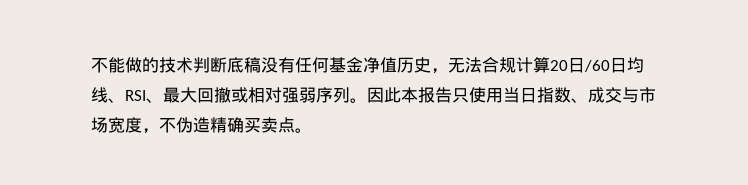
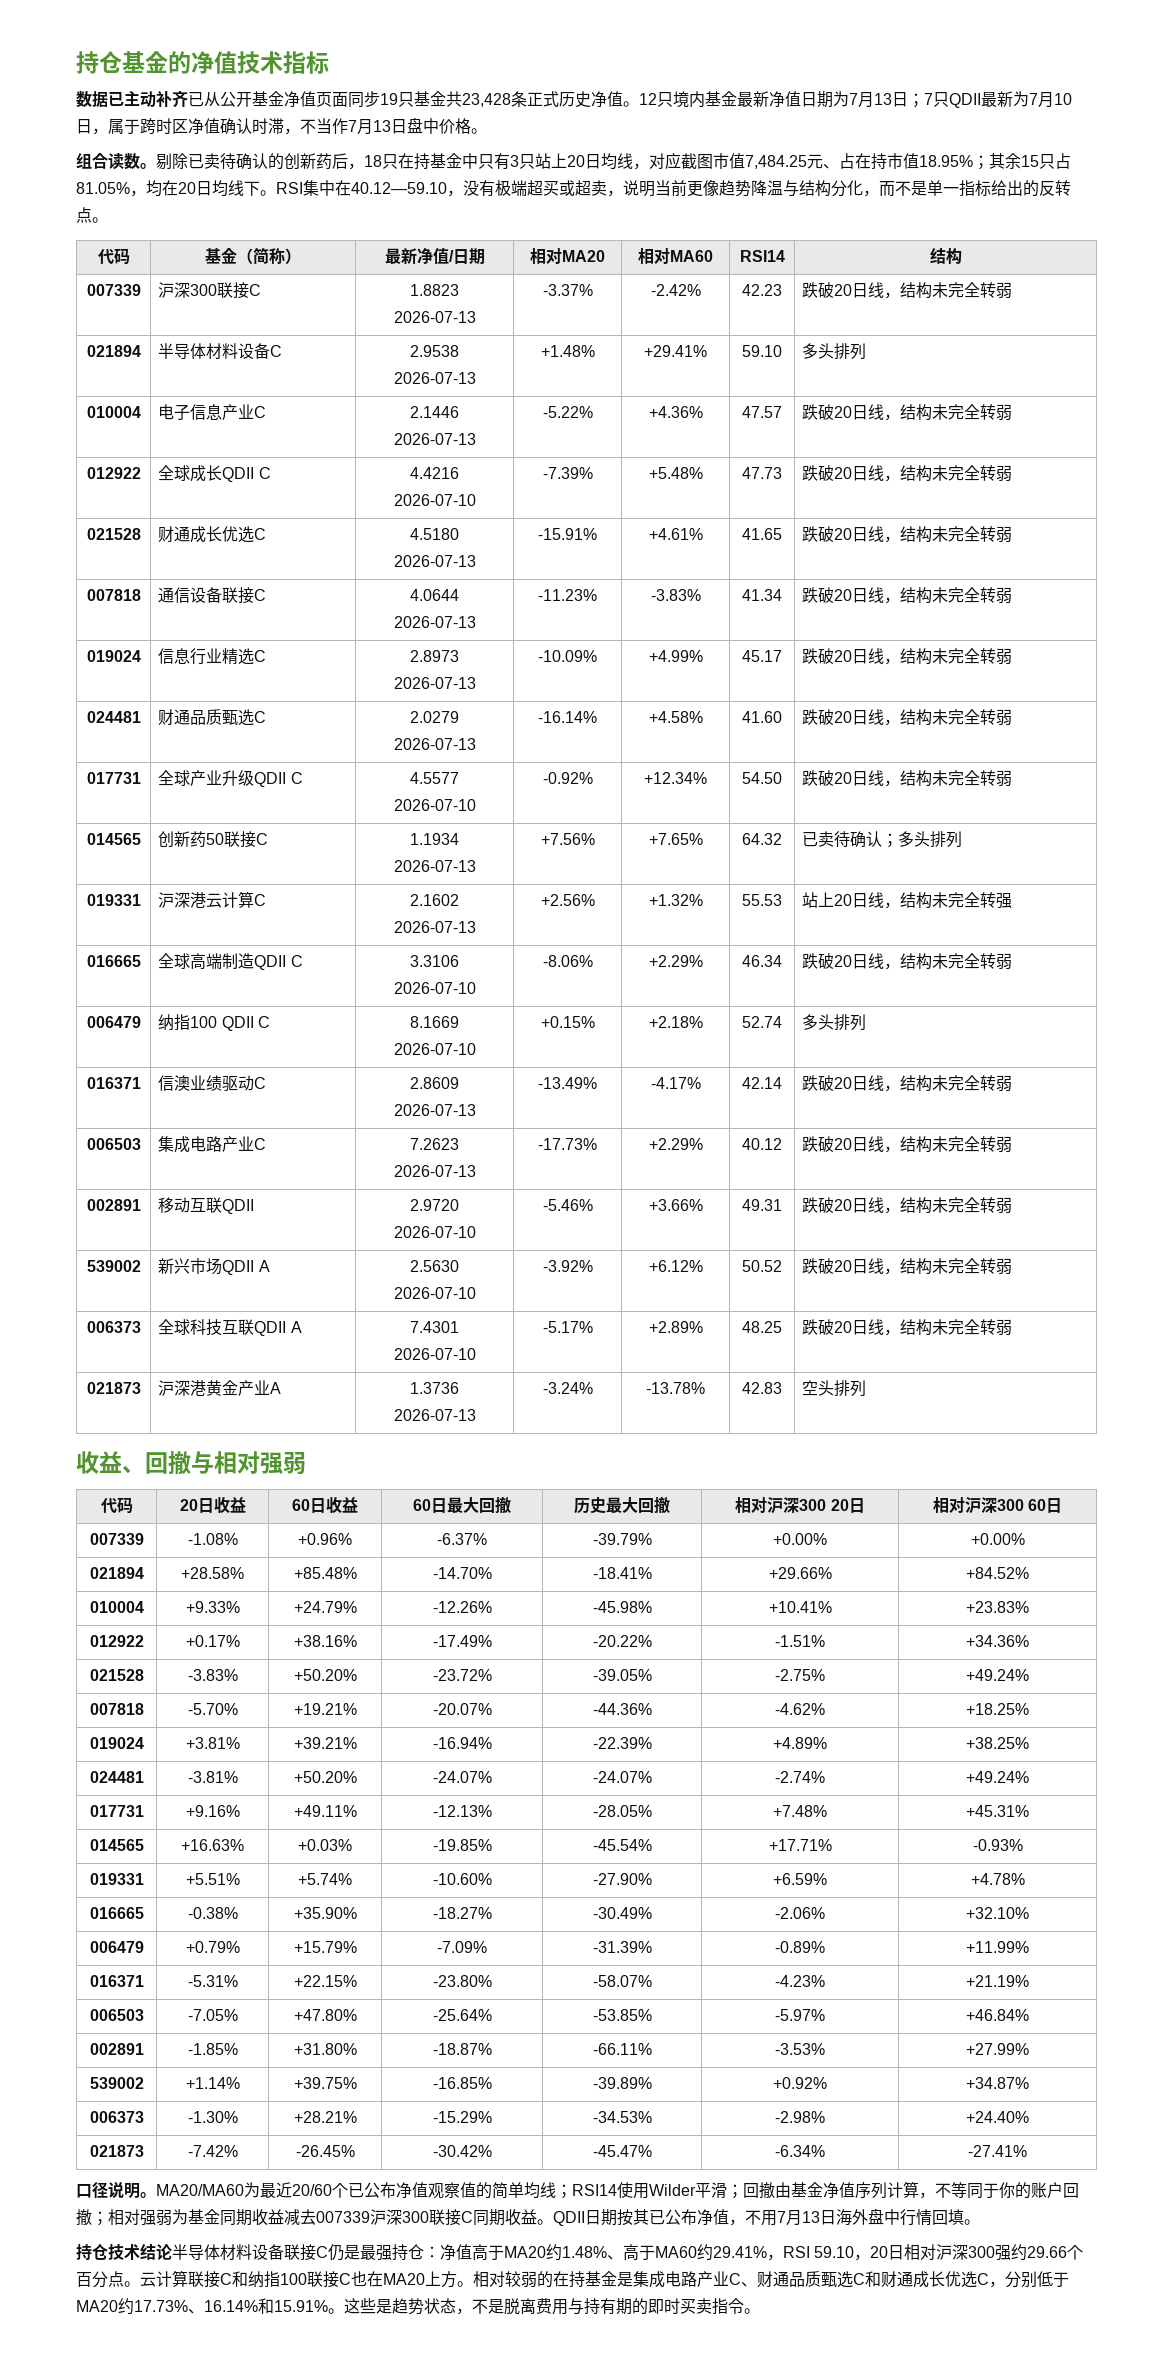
[91,57,644,74] [91,87,656,103] [91,117,295,134] 不能做的技术判断底稿没有任何基金净值历史，无法合规计算20日/60日均线、RSI、最大回撤或相对强弱序列。因此本报告只使用当日指数、成交与市场宽度，不伪造精确买卖点 -> [76,51,329,74] [76,90,1072,108] [76,117,487,135] [76,152,1071,170] [76,180,1071,197] [76,207,108,223] [97,248,130,265] [205,247,301,264] [384,247,485,265] [530,248,605,264] [638,248,713,264] [739,250,785,262] [929,247,962,264] [86,284,141,296] [158,282,262,299] [410,284,459,296] [393,311,476,323] [542,284,593,296] [650,284,701,296] [742,284,782,296] [802,282,1013,299] [86,345,141,357] [158,343,283,359] [410,345,459,357] [393,372,476,384] [540,345,595,357] [644,345,707,357] [742,345,782,357] [802,343,867,360] [86,406,141,418] [158,404,267,421] [410,406,459,418] [393,433,476,445] [542,406,593,418] [648,406,703,418] [742,406,782,418] [802,404,1013,421] [86,467,141,479] [158,465,271,482] [410,467,459,479] [393,494,476,506] [542,467,593,479] [648,467,703,479] [742,467,782,479] [802,465,1013,482] [86,528,141,540] [158,526,267,543] [410,528,459,540] [393,555,476,567] [538,528,597,540] [648,528,703,540] [742,528,782,540] [802,526,1013,543] [86,589,141,601] [158,587,267,604] [410,589,459,601] [393,616,476,628] [538,589,597,601] [650,589,701,601] [742,589,782,601] [802,587,1013,604] [86,650,141,662] [158,648,267,665] [410,650,459,662] [393,677,476,689] [538,650,597,662] [648,650,703,662] [742,650,782,662] [802,648,1013,665] [86,711,141,723] [158,709,267,726] [410,711,459,723] [393,738,476,750] [538,711,597,723] [648,711,703,723] [742,711,782,723] [802,709,1013,726] [86,772,141,784] [158,770,303,787] [410,772,459,784] [393,799,476,811] [542,772,593,784] [644,772,707,784] [742,772,782,784] [802,770,1013,787] [86,833,141,845] [158,831,269,848] [410,833,459,845] [393,860,476,872] [540,833,595,845] [648,833,703,845] [742,833,782,845] [802,831,963,848] [86,894,141,906] [158,891,267,908] [410,894,459,906] [393,921,476,933] [540,894,595,906] [648,894,703,906] [742,894,782,906] [802,892,1013,909] [86,955,141,967] [158,953,303,970] [410,955,459,967] [393,982,476,994] [542,955,593,967] [648,955,703,967] [742,955,782,967] [802,953,1013,970] [86,1016,141,1028] [158,1014,271,1031] [410,1016,459,1028] [393,1043,476,1055] [540,1016,595,1028] [648,1016,703,1028] [742,1016,782,1028] [802,1014,867,1031] [86,1077,141,1089] [158,1075,267,1091] [410,1077,459,1089] [393,1104,476,1116] [538,1077,597,1089] [650,1077,701,1089] [742,1077,782,1089] [802,1075,1013,1092] [86,1138,141,1150] [158,1136,267,1153] [410,1138,459,1150] [393,1165,476,1177] [538,1138,597,1150] [648,1138,703,1150] [742,1138,782,1150] [802,1136,1013,1153] [86,1199,141,1211] [158,1197,255,1214] [410,1199,459,1211] [393,1226,476,1238] [542,1199,593,1211] [648,1199,703,1211] [742,1199,782,1211] [802,1197,1013,1214] [86,1260,141,1272] [158,1258,270,1275] [410,1260,459,1272] [393,1287,476,1299] [542,1260,593,1272] [648,1260,703,1272] [742,1260,782,1272] [802,1258,1013,1275] [86,1321,141,1333] [158,1319,302,1336] [410,1321,459,1333] [393,1348,476,1360] [542,1321,593,1333] [648,1321,703,1333] [742,1321,782,1333] [802,1319,1013,1336] [86,1382,141,1394] [158,1380,282,1396] [410,1382,459,1394] [393,1409,476,1421] [542,1382,593,1394] [646,1382,705,1394] [742,1382,782,1394] [802,1380,867,1397] [76,1451,306,1475] [100,1497,133,1514] [179,1496,246,1514] [292,1496,358,1514] [413,1496,511,1514] [574,1496,670,1514] [735,1497,865,1514] [932,1497,1063,1514] [89,1533,144,1545] [187,1533,238,1545] [298,1533,352,1545] [437,1533,487,1545] [592,1533,652,1545] [773,1533,827,1545] [970,1533,1025,1545] [89,1567,144,1579] [181,1567,244,1579] [293,1567,357,1579] [432,1567,492,1579] [592,1567,652,1579] [768,1567,832,1579] [966,1567,1029,1579] [89,1601,144,1613] [185,1601,240,1613] [293,1601,357,1613] [432,1601,492,1613] [592,1601,652,1613] [768,1601,832,1613] [966,1601,1029,1613] [89,1635,144,1647] [185,1635,240,1647] [293,1635,357,1647] [432,1635,492,1647] [592,1635,652,1647] [775,1635,825,1647] [966,1635,1029,1647] [89,1669,144,1681] [187,1669,238,1681] [293,1669,357,1681] [432,1669,492,1681] [592,1669,652,1681] [775,1669,825,1681] [966,1669,1029,1681] [89,1703,144,1715] [187,1703,238,1715] [293,1703,357,1715] [432,1703,492,1715] [592,1703,652,1715] [775,1703,825,1715] [966,1703,1029,1715] [89,1737,144,1749] [185,1737,240,1749] [293,1737,357,1749] [432,1737,492,1749] [592,1737,652,1749] [773,1737,827,1749] [966,1737,1029,1749] [89,1771,144,1783] [187,1771,238,1783] [293,1771,357,1783] [432,1771,492,1783] [592,1771,652,1783] [775,1771,825,1783] [966,1771,1029,1783] [89,1805,144,1817] [185,1805,240,1817] [293,1805,357,1817] [432,1805,492,1817] [592,1805,652,1817] [773,1805,827,1817] [966,1805,1029,1817] [89,1839,144,1851] [181,1839,244,1851] [298,1839,352,1851] [432,1839,492,1851] [592,1839,652,1851] [768,1839,832,1851] [972,1839,1023,1851] [89,1873,144,1885] [185,1873,240,1885] [298,1873,352,1885] [432,1873,492,1885] [592,1873,652,1885] [773,1873,827,1885] [970,1873,1025,1885] [89,1907,144,1919] [187,1907,238,1919] [293,1907,357,1919] [432,1907,492,1919] [592,1907,652,1919] [775,1907,825,1919] [966,1907,1029,1919] [89,1941,144,1953] [185,1941,240,1953] [293,1941,357,1953] [437,1941,487,1953] [592,1941,652,1953] [775,1941,825,1953] [966,1941,1029,1953] [89,1975,144,1987] [187,1975,238,1987] [293,1975,357,1987] [432,1975,492,1987] [592,1975,652,1987] [775,1975,825,1987] [966,1975,1029,1987] [89,2009,144,2021] [187,2009,238,2021] [293,2009,357,2021] [432,2009,492,2021] [592,2009,652,2021] [775,2009,825,2021] [966,2009,1029,2021] [89,2043,144,2055] [187,2043,238,2055] [293,2043,357,2055] [432,2043,492,2055] [592,2043,652,2055] [775,2043,825,2055] [966,2043,1029,2055] [89,2077,144,2089] [185,2077,240,2089] [293,2077,357,2089] [432,2077,492,2089] [592,2077,652,2089] [773,2077,827,2089] [966,2077,1029,2089] [89,2111,144,2123] [187,2111,238,2123] [293,2111,357,2123] [432,2111,492,2123] [592,2111,652,2123] [775,2111,825,2123] [966,2111,1029,2123] [89,2145,144,2157] [187,2145,238,2157] [295,2145,355,2157] [432,2145,492,2157] [592,2145,652,2157] [775,2145,825,2157] [968,2145,1027,2157] [76,2181,1079,2199] [76,2208,980,2226] [76,2243,1084,2261] [76,2270,1069,2288] [76,2298,744,2315] 持仓基金的净值技术指标 // 数据已主动补齐已从公开基金净值页面同步19只基金共23,428条正式历史净值。12只境内基金最新净值日期为7月13日；7只QDII最新为7月10日，属于跨时区净值确认时滞，不当作7月13日盘中价格。 // 组合读数。剔除已卖待确认的创新药后，18只在持基金中只有3只站上20日均线，对应截图市值7,484.25元、占在持市值18.95%；其余15只占81.05%，均在20日均线下。RSI集中在40.12—59.10，没有极端超买或超卖，说明当前更像趋势降温与结构分化，而不是单一指标给出的反转点。 // 代码 | 基金（简称） | 最新净值/日期 | 相对MA20 | 相对MA60 | RSI14 | 结构 // 007339 | 沪深300联接C | 1.8823 // 2026-07-13 | -3.37% | -2.42% | 42.23 | 跌破20日线，结构未完全转弱 // 021894 | 半导体材料设备C | 2.9538 // 2026-07-13 | +1.48% | +29.41% | 59.10 | 多头排列 // 010004 | 电子信息产业C | 2.1446 // 2026-07-13 | -5.22% | +4.36% | 47.57 | 跌破20日线，结构未完全转弱 // 012922 | 全球成长QDII C | 4.4216 // 2026-07-10 | -7.39% | +5.48% | 47.73 | 跌破20日线，结构未完全转弱 // 021528 | 财通成长优选C | 4.5180 // 2026-07-13 | -15.91% | +4.61% | 41.65 | 跌破20日线，结构未完全转弱 // 007818 | 通信设备联接C | 4.0644 // 2026-07-13 | -11.23% | -3.83% | 41.34 | 跌破20日线，结构未完全转弱 // 019024 | 信息行业精选C | 2.8973 // 2026-07-13 | -10.09% | +4.99% | 45.17 | 跌破20日线，结构未完全转弱 // 024481 | 财通品质甄选C | 2.0279 // 2026-07-13 | -16.14% | +4.58% | 41.60 | 跌破20日线，结构未完全转弱 // 017731 | 全球产业升级QDII C | 4.5577 // 2026-07-10 | -0.92% | +12.34% | 54.50 | 跌破20日线，结构未完全转弱 // 014565 | 创新药50联接C | 1.1934 // 2026-07-13 | +7.56% | +7.65% | 64.32 | 已卖待确认；多头排列 // 019331 | 沪深港云计算C | 2.1602 // 2026-07-13 | +2.56% | +1.32% | 55.53 | 站上20日线，结构未完全转强 // 016665 | 全球高端制造QDII C | 3.3106 // 2026-07-10 | -8.06% | +2.29% | 46.34 | 跌破20日线，结构未完全转弱 // 006479 | 纳指100 QDII C | 8.1669 // 2026-07-10 | +0.15% | +2.18% | 52.74 | 多头排列 // 016371 | 信澳业绩驱动C | 2.8609 // 2026-07-13 | -13.49% | -4.17% | 42.14 | 跌破20日线，结构未完全转弱 // 006503 | 集成电路产业C | 7.2623 // 2026-07-13 | -17.73% | +2.29% | 40.12 | 跌破20日线，结构未完全转弱 // 002891 | 移动互联QDII | 2.9720 // 2026-07-10 | -5.46% | +3.66% | 49.31 | 跌破20日线，结构未完全转弱 // 539002 | 新兴市场QDII A | 2.5630 // 2026-07-10 | -3.92% | +6.12% | 50.52 | 跌破20日线，结构未完全转弱 // 006373 | 全球科技互联QDII A | 7.4301 // 2026-07-10 | -5.17% | +2.89% | 48.25 | 跌破20日线，结构未完全转弱 // 021873 | 沪深港黄金产业A | 1.3736 // 2026-07-13 | -3.24% | -13.78% | 42.83 | 空头排列 // 收益、回撤与相对强弱 // 代码 | 20日收益 | 60日收益 | 60日最大回撤 | 历史最大回撤 | 相对沪深300 20日 | 相对沪深300 60日 // 007339 | -1.08% | +0.96% | -6.37% | -39.79% | +0.00% | +0.00% // 021894 | +28.58% | +85.48% | -14.70% | -18.41% | +29.66% | +84.52% // 010004 | +9.33% | +24.79% | -12.26% | -45.98% | +10.41% | +23.83% // 012922 | +0.17% | +38.16% | -17.49% | -20.22% | -1.51% | +34.36% // 021528 | -3.83% | +50.20% | -23.72% | -39.05% | -2.75% | +49.24% // 007818 | -5.70% | +19.21% | -20.07% | -44.36% | -4.62% | +18.25% // 019024 | +3.81% | +39.21% | -16.94% | -22.39% | +4.89% | +38.25% // 024481 | -3.81% | +50.20% | -24.07% | -24.07% | -2.74% | +49.24% // 017731 | +9.16% | +49.11% | -12.13% | -28.05% | +7.48% | +45.31% // 014565 | +16.63% | +0.03% | -19.85% | -45.54% | +17.71% | -0.93% // 019331 | +5.51% | +5.74% | -10.60% | -27.90% | +6.59% | +4.78% // 016665 | -0.38% | +35.90% | -18.27% | -30.49% | -2.06% | +32.10% // 006479 | +0.79% | +15.79% | -7.09% | -31.39% | -0.89% | +11.99% // 016371 | -5.31% | +22.15% | -23.80% | -58.07% | -4.23% | +21.19% // 006503 | -7.05% | +47.80% | -25.64% | -53.85% | -5.97% | +46.84% // 002891 | -1.85% | +31.80% | -18.87% | -66.11% | -3.53% | +27.99% // 539002 | +1.14% | +39.75% | -16.85% | -39.89% | +0.92% | +34.87% // 006373 | -1.30% | +28.21% | -15.29% | -34.53% | -2.98% | +24.40% // 021873 | -7.42% | -26.45% | -30.42% | -45.47% | -6.34% | -27.41% // 口径说明。MA20/MA60为最近20/60个已公布净值观察值的简单均线；RSI14使用Wilder平滑；回撤由基金净值序列计算，不等同于你的账户回撤；相对强弱为基金同期收益减去007339沪深300联接C同期收益。QDII日期按其已公布净值，不用7月13日海外盘中行情回填。 // 持仓技术结论半导体材料设备联接C仍是最强持仓：净值高于MA20约1.48%、高于MA60约29.41%，RSI 59.10，20日相对沪深300强约29.66个百分点。云计算联接C和纳指100联接C也在MA20上方。相对较弱的在持基金是集成电路产业C、财通品质甄选C和财通成长优选C，分别低于MA20约17.73%、16.14%和15.91%。这些是趋势状态，不是脱离费用与持有期的即时买卖指令

